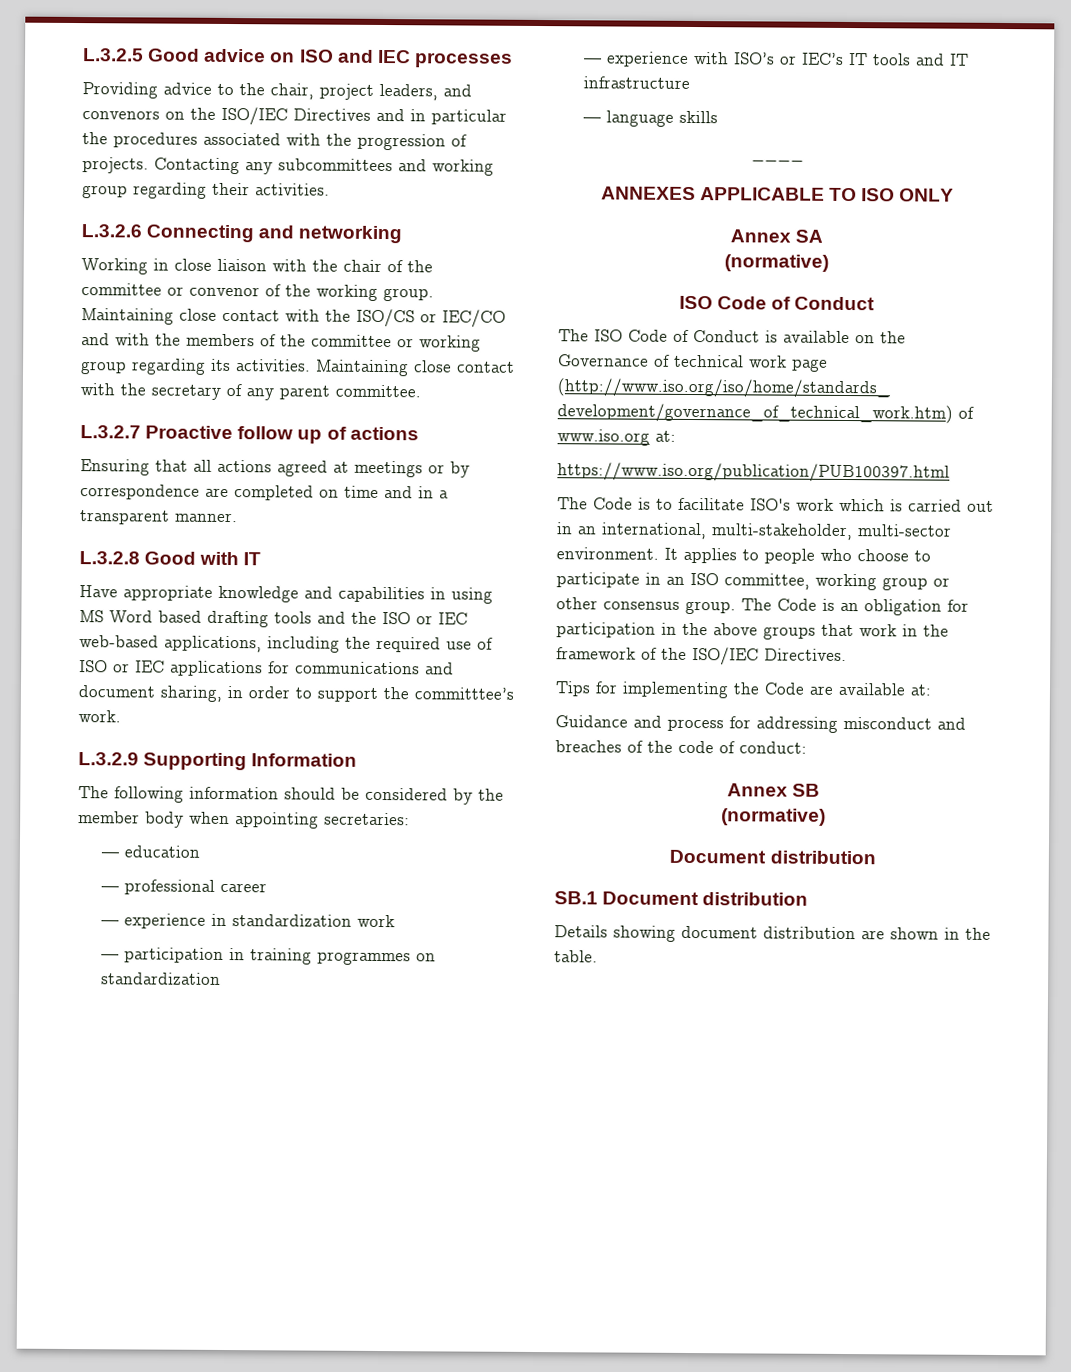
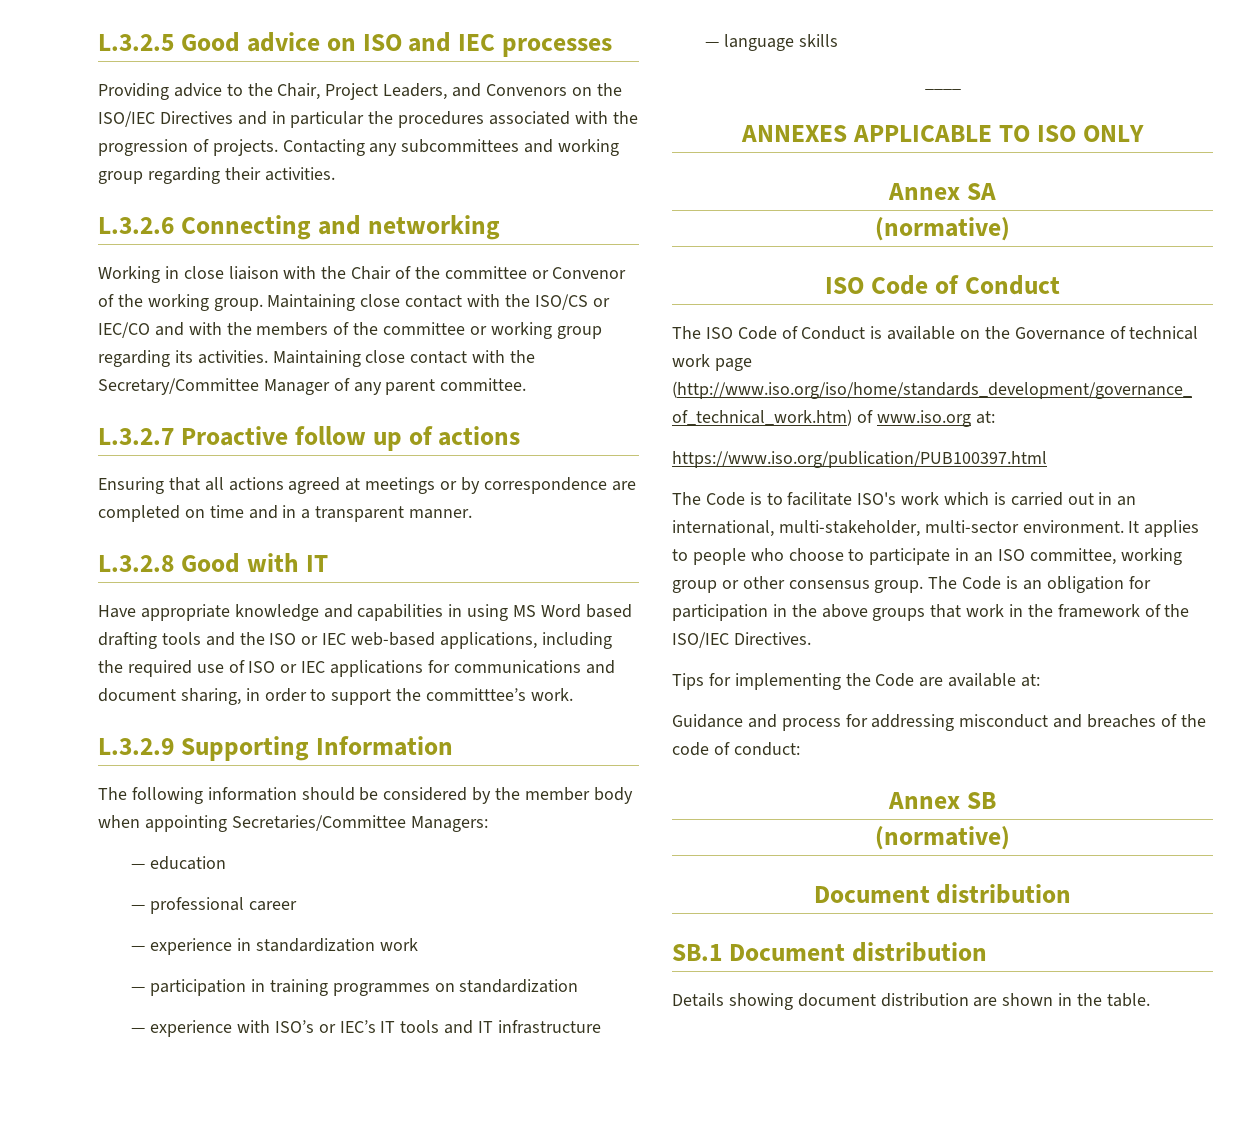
[270,83,472,101] [82,110,160,120] chair, project leaders, and convenors -> [277,83,567,100] Chair, Project Leaders, and Convenors
[343,259,433,273] [81,283,260,297] chair of the committee or convenor -> [351,266,627,280] Chair of the committee or Convenor
[151,384,221,400] secretary -> [98,378,330,395] Secretary/Committee Manager
[324,812,410,826] secretaries: -> [231,815,488,832] Secretaries/Committee Managers:

